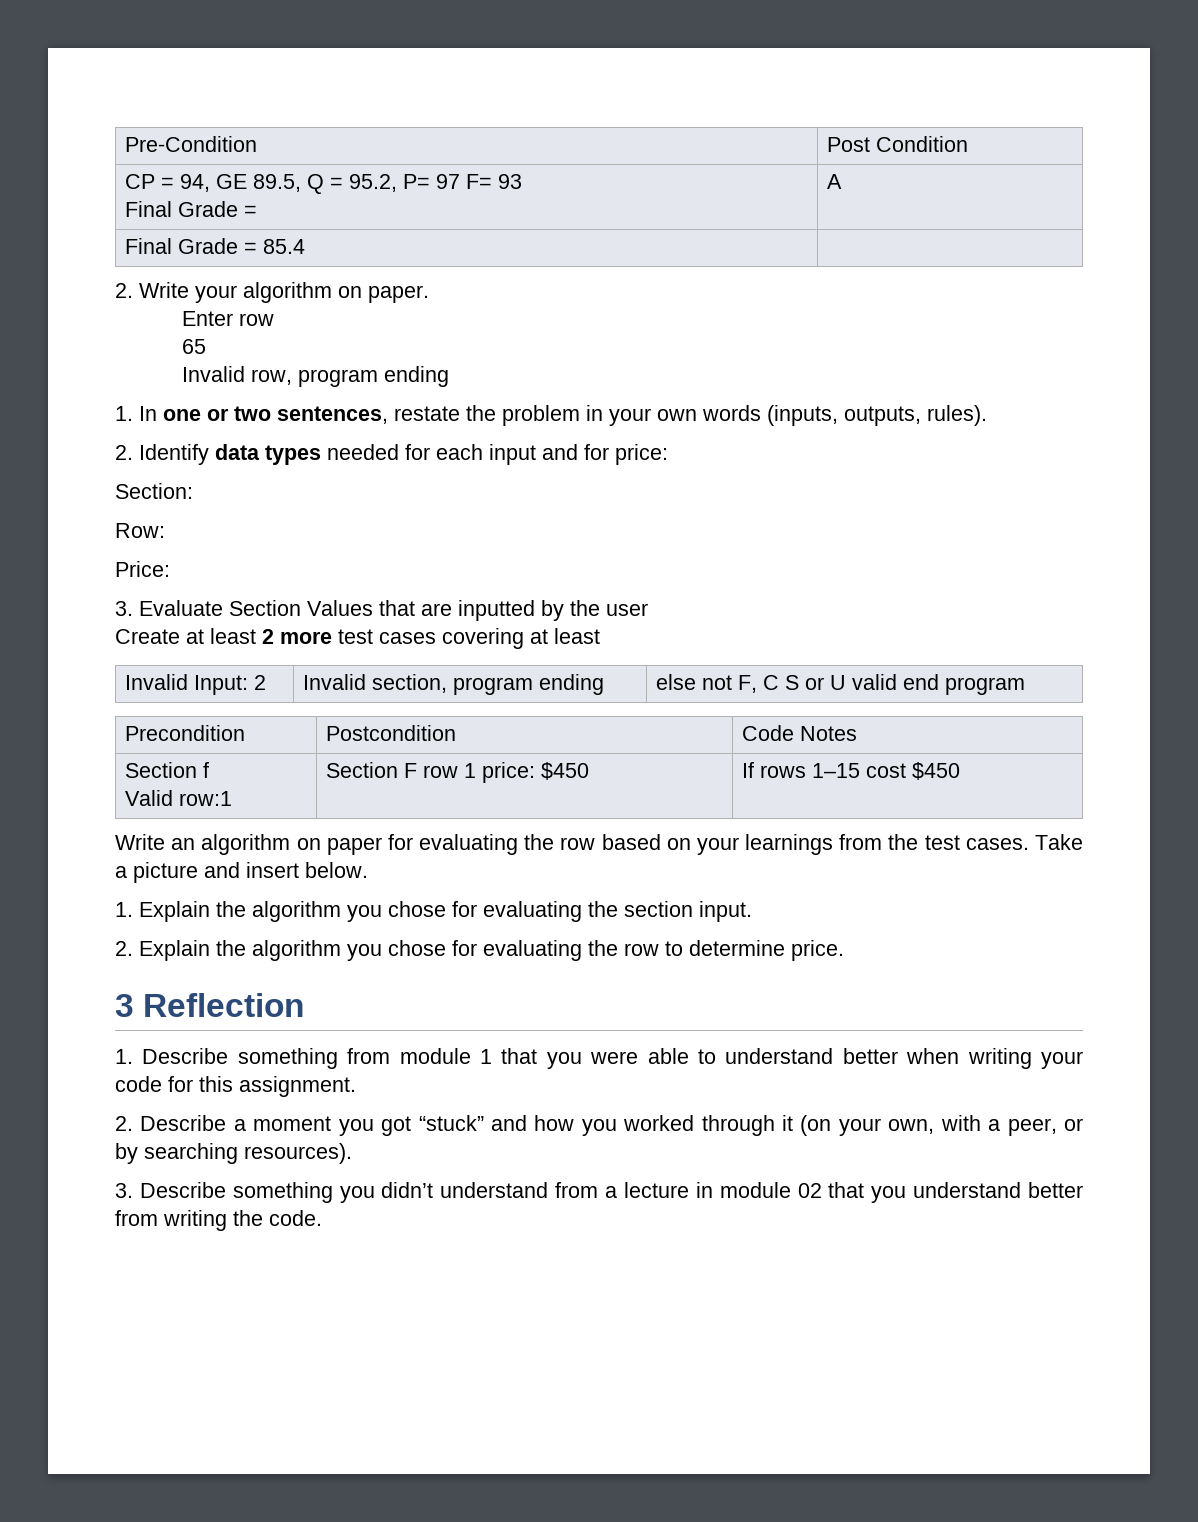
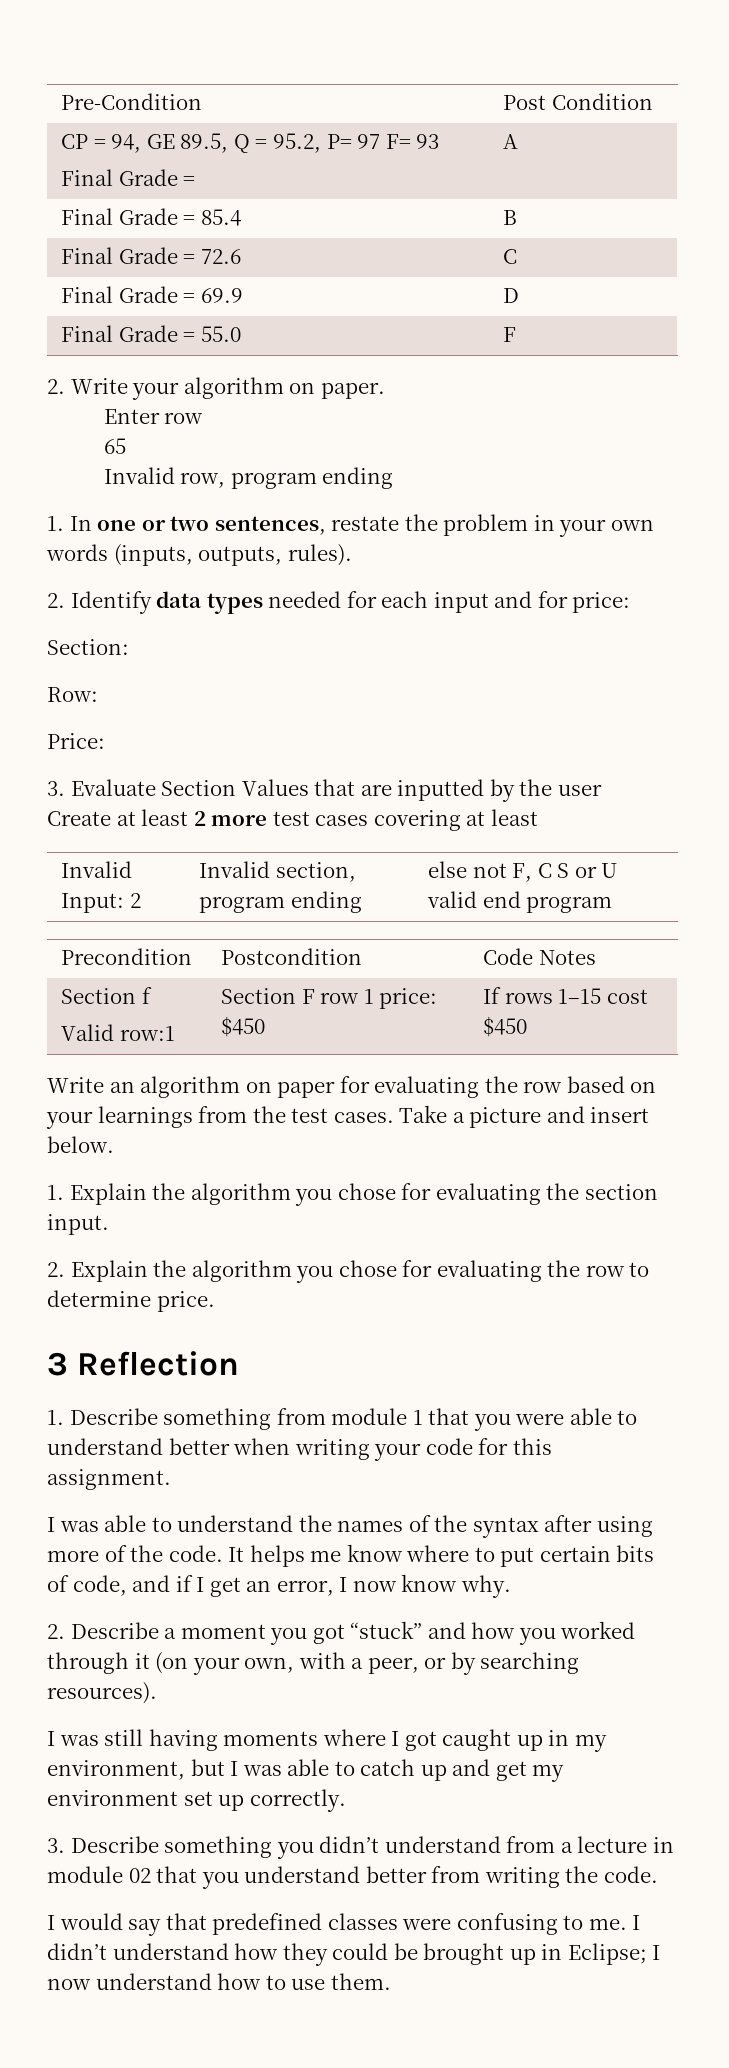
(306, 246) none -> [503,210,518,225] [61,247,241,264] [503,249,518,264] [61,286,243,303] [503,288,520,303] [61,325,241,342] [503,327,517,342] B // Final Grade = 72.6 | C // Final Grade = 69.9 | D // Final Grade = 55.0 | F
(356, 1086) none -> [47,1515,653,1538] [47,1544,655,1567] [47,1574,511,1598] // I was able to understand the names of the syntax after using more of the code. It helps me know where to put certain bits of code, and if I get an error, I now know why.
(352, 1153) none -> [47,1729,607,1752] [47,1759,565,1782] [47,1789,346,1812] // I was still having moments where I got caught up in my environment, but I was able to catch up and get my environment set up correctly.
(322, 1218) none -> [47,1913,641,1936] [47,1943,661,1966] [47,1973,391,1990] // I would say that predefined classes were confusing to me. I didn’t understand how they could be brought up in Eclipse; I now understand how to use them.

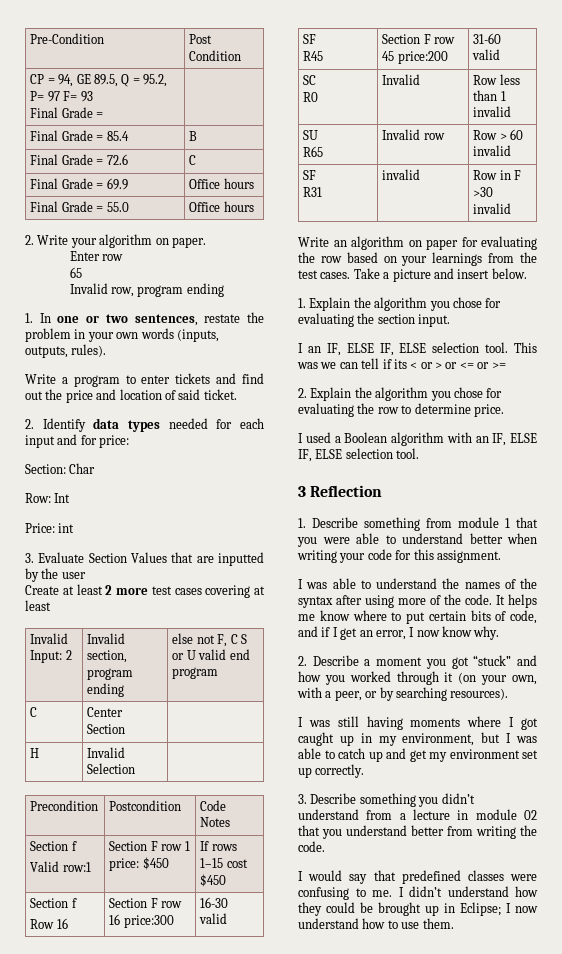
[503,134,519,149] A -> (104, 115) none
[503,288,520,303] D -> [189,178,254,189] Office hours
[503,327,517,342] F -> [189,201,254,212] Office hours
(352, 555) none -> [25,373,264,387] [25,389,237,403] // Write a program to enter tickets and find out the price and location of said ticket.
(129, 647) none -> [69,463,96,474] Char
(98, 694) none -> [54,493,71,503] Int
(105, 741) none -> [58,523,75,533] int
(613, 904) none -> [30,707,38,717] [87,707,124,717] [87,724,126,734] [30,748,40,758] [87,747,126,758] [87,763,136,774] // C | Center Section | // H | Invalid Selection |
(528, 1026) none -> [30,898,77,908] [30,918,68,929] [109,898,183,908] [109,914,174,928] [200,897,229,908] [199,913,228,924] [303,34,317,44] [303,51,324,61] [382,34,456,44] [382,51,448,64] [473,33,502,44] [472,49,501,60] [303,75,317,85] [303,92,319,102] [382,74,421,85] [473,74,520,85] [473,90,506,101] [473,106,512,117] [303,130,319,140] [303,146,324,157] [382,129,445,140] [473,129,524,140] [473,145,512,156] [303,170,317,180] [303,187,323,197] [382,169,421,180] [473,170,522,180] [473,187,494,197] [473,203,512,214] // Section f // Row 16 | Section F row 16 price:300 | 16-30 valid // SF // R45 | Section F row 45 price:200 | 31-60 valid // SC // R0 | Invalid | Row less than 1 invalid // SU // R65 | Invalid row | Row > 60 invalid // SF // R31 | invalid | Row in F >30 invalid
(109, 1224) none -> [298,342,537,356] [297,358,506,369] // I an IF, ELSE IF, ELSE selection tool. This was we can tell if its < or > or <= or >=
(215, 1301) none -> [298,432,537,446] [298,448,420,462] // I used a Boolean algorithm with an IF, ELSE IF, ELSE selection tool.

